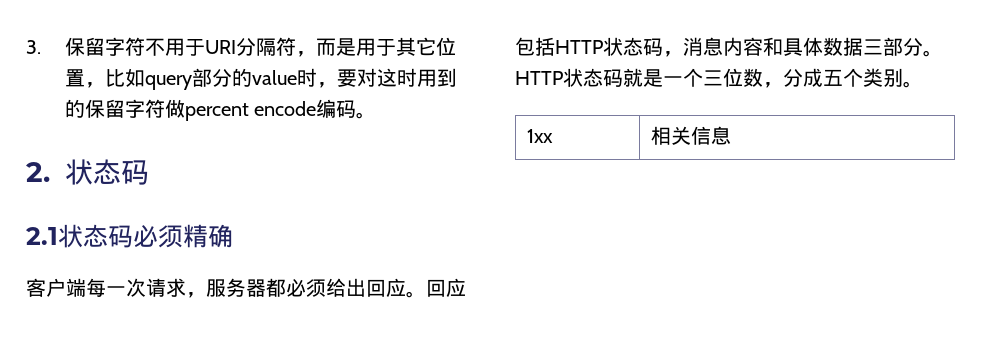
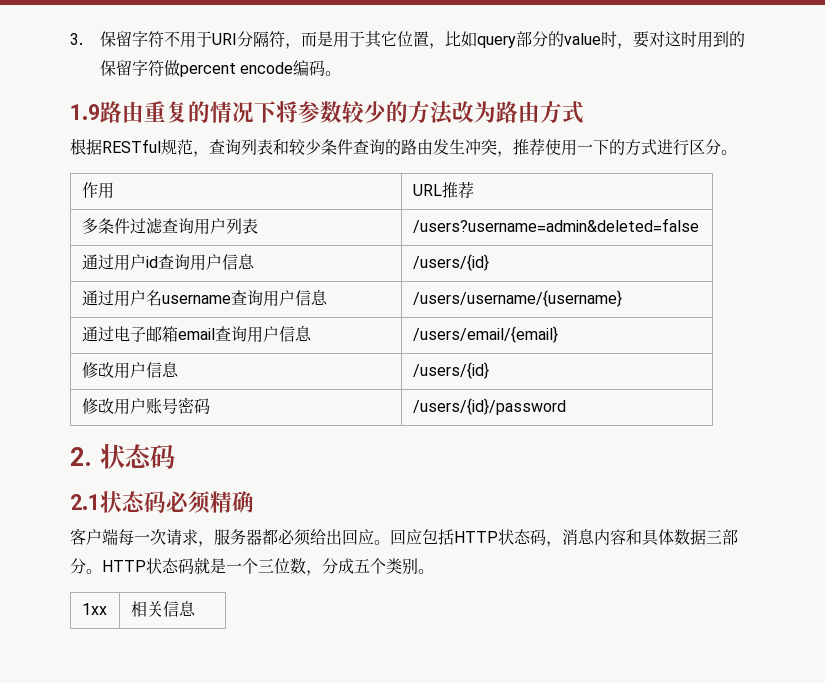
(376, 115) none -> [70,101,584,125] [70,138,737,157] [81,182,114,199] [412,181,474,199] [81,218,258,235] [412,218,699,233] [81,254,255,271] [412,254,489,271] [81,290,328,307] [412,290,622,307] [81,326,312,343] [412,326,558,343] [81,362,179,379] [412,362,489,379] [81,397,210,415] [412,398,566,415] // 1.9路由重复的情况下将参数较少的方法改为路由方式 // 根据RESTful规范，查询列表和较少条件查询的路由发生冲突，推荐使用一下的方式进行区分。 // 作用 | URL推荐 // 多条件过滤查询用户列表 | /users?username=admin&deleted=false // 通过用户id查询用户信息 | /users/{id} // 通过用户名username查询用户信息 | /users/username/{username} // 通过电子邮箱email查询用户信息 | /users/email/{email} // 修改用户信息 | /users/{id} // 修改用户账号密码 | /users/{id}/password

